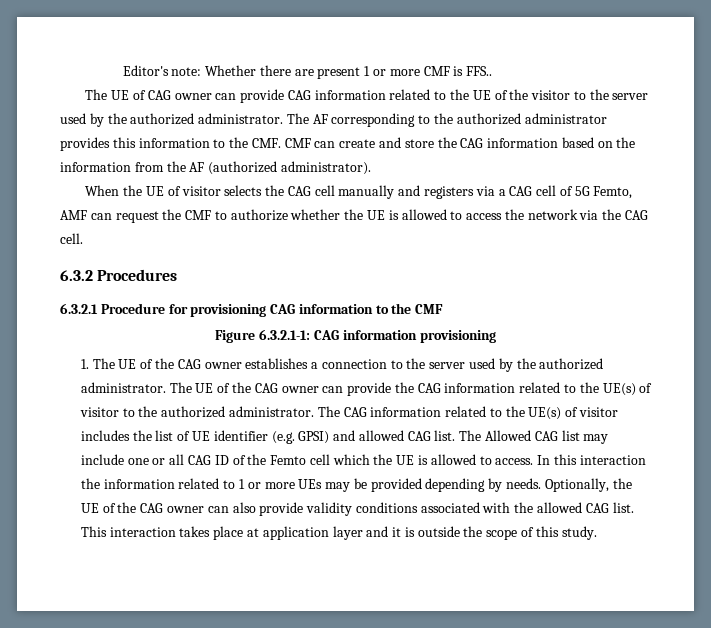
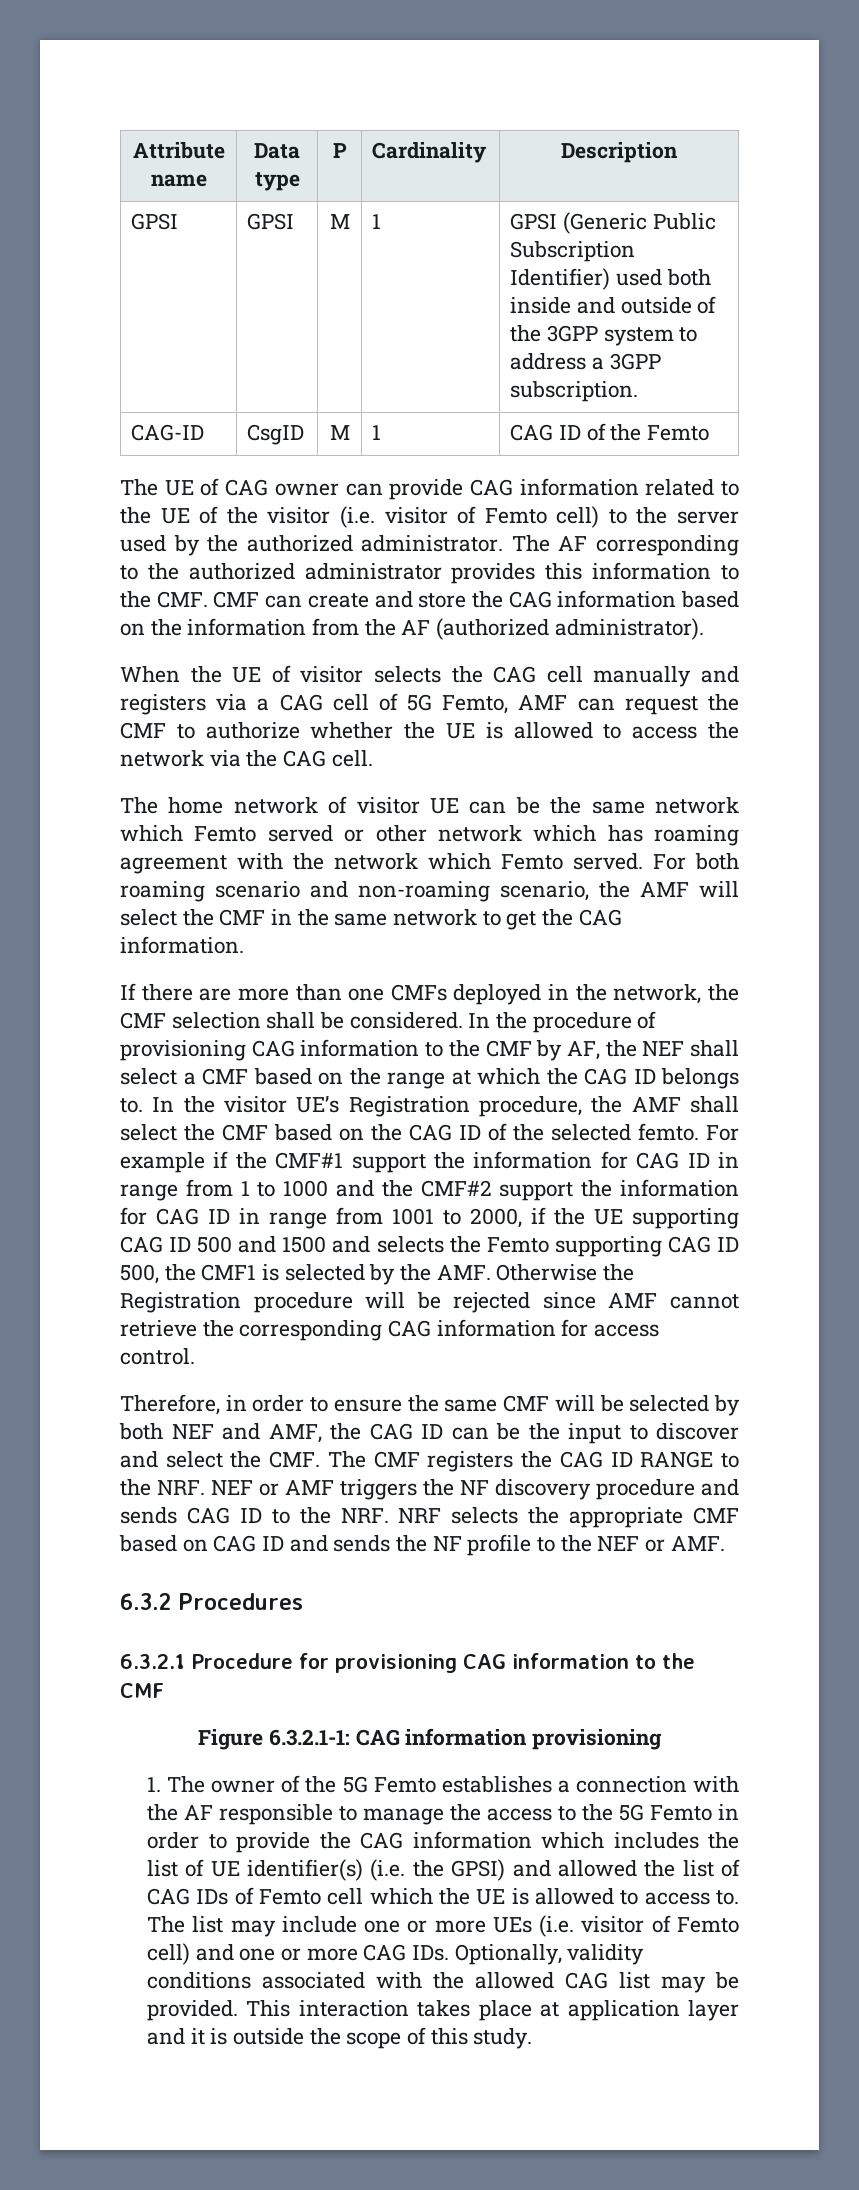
[122,65,493,79] Editor's note: Whether there are present 1 or more CMF is FFS.. -> [132,142,225,159] [150,174,207,187] [254,143,300,159] [254,172,300,191] [332,143,347,158] [372,142,488,163] [561,142,678,163] [131,213,179,230] [247,213,295,230] [329,214,350,229] [372,214,382,229] [510,212,716,234] [510,241,636,262] [510,268,711,290] [510,296,717,314] [510,325,698,346] [510,353,661,370] [510,381,639,402] [131,424,205,441] [247,424,305,445] [329,425,350,440] [372,425,382,440] [510,423,710,441] Attribute name | Data type | P | Cardinality | Description // GPSI | GPSI | M | 1 | GPSI (Generic Public Subscription Identifier) used both inside and outside of the 3GPP system to address a 3GPP subscription. // CAG-ID | CsgID | M | 1 | CAG ID of the Femto
(571, 95) none -> [339,506,600,528] (i.e. visitor of Femto cell)
(83, 238) none -> [120,796,739,814] [120,825,739,846] [120,853,739,874] [120,881,739,902] [120,909,622,930] [120,936,244,954] [120,983,739,1005] [120,1011,657,1033] [120,1039,739,1061] [120,1068,739,1089] [120,1096,739,1117] [120,1123,739,1141] [120,1151,739,1173] [120,1179,739,1201] [120,1207,739,1229] [120,1236,739,1257] [120,1264,635,1285] [120,1292,739,1313] [120,1319,660,1341] [120,1348,195,1365] [120,1394,741,1416] [119,1423,739,1444] [120,1451,740,1472] [120,1479,739,1500] [120,1507,739,1528] [119,1534,725,1556] // The home network of visitor UE can be the same network which Femto served or other network which has roaming agreement with the network which Femto served. For both roaming scenario and non-roaming scenario, the AMF will select the CMF in the same network to get the CAG information. // If there are more than one CMFs deployed in the network, the CMF selection shall be considered. In the procedure of provisioning CAG information to the CMF by AF, the NEF shall select a CMF based on the range at which the CAG ID belongs to. In the visitor UE’s Registration procedure, the AMF shall select the CMF based on the CAG ID of the selected femto. For example if the CMF#1 support the information for CAG ID in range from 1 to 1000 and the CMF#2 support the information for CAG ID in range from 1001 to 2000, if the UE supporting CAG ID 500 and 1500 and selects the Femto supporting CAG ID 500, the CMF1 is selected by the AMF. Otherwise the Registration procedure will be rejected since AMF cannot retrieve the corresponding CAG information for access control. // Therefore, in order to ensure the same CMF will be selected by both NEF and AMF, the CAG ID can be the input to discover and select the CMF. The CMF registers the CAG ID RANGE to the NRF. NEF or AMF triggers the NF discovery procedure and sends CAG ID to the NRF. NRF selects the appropriate CMF based on CAG ID and sends the NF profile to the NEF or AMF.
[118,358,242,369] UE of the CAG owner -> [211,1775,436,1793] owner of the 5G Femto
[390,358,604,372] [80,382,653,396] [79,406,618,420] to the server used by the authorized administrator. The UE of the CAG owner can provide the CAG information related to the UE(s) of visitor to the authorized administrator. The CAG information related to the UE(s) of visitor -> [692,1776,739,1793] [147,1804,739,1825] [147,1831,605,1853] with the AF responsible to manage the access to the 5G Femto in order to provide the CAG information which
[213,430,609,444] [80,454,267,465] identifier (e.g. GPSI) and allowed CAG list. The Allowed CAG list may include one or all CAG ID of the -> [247,1859,740,1881] [147,1887,254,1905] identifier(s) (i.e. the GPSI) and allowed the list of CAG IDs of
[495,454,646,465] [80,478,632,492] [80,502,304,516] access. In this interaction the information related to 1 or more UEs may be provided depending by needs. Optionally, the UE of the CAG owner can also provide -> [644,1890,739,1905] [147,1915,739,1937] [147,1943,562,1965] access to. The list may include one or more UEs (i.e. visitor of Femto cell) and one or more CAG IDs. Optionally,
[612,502,634,513] list. -> [619,1972,739,1993] [147,2000,239,2021] list may be provided.

